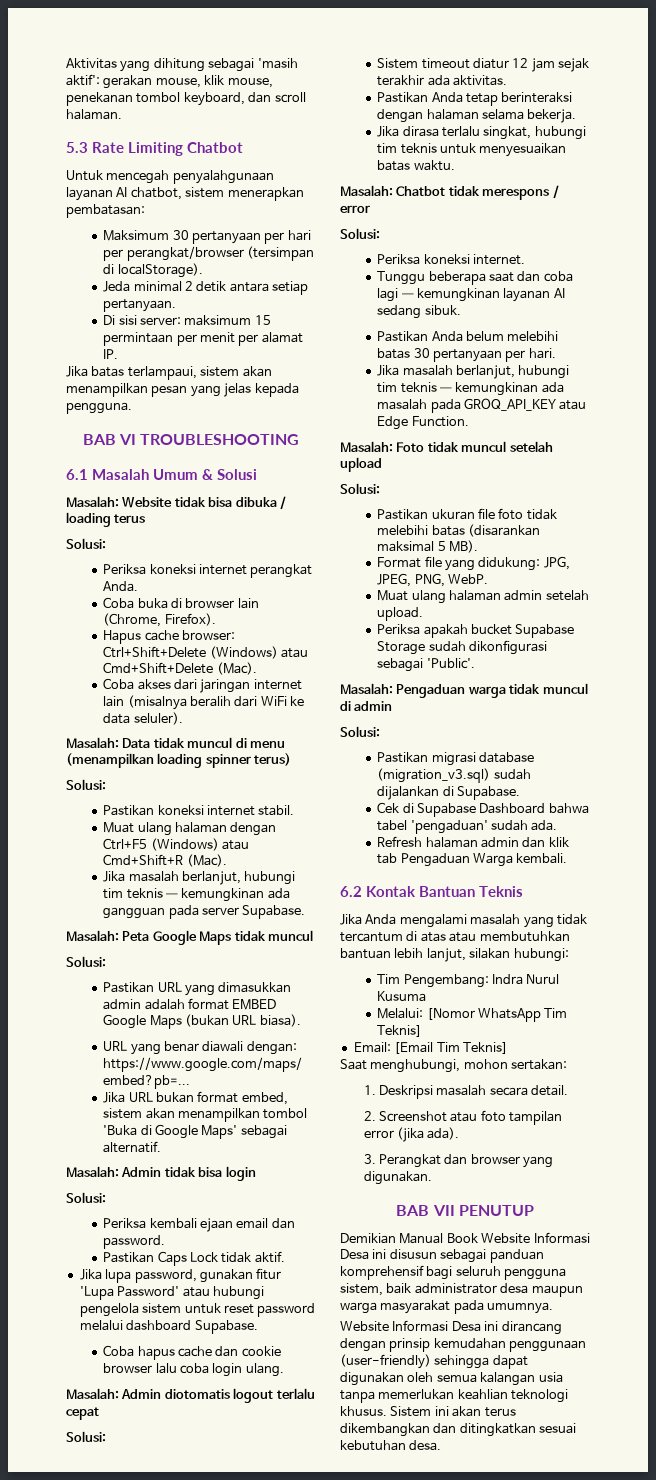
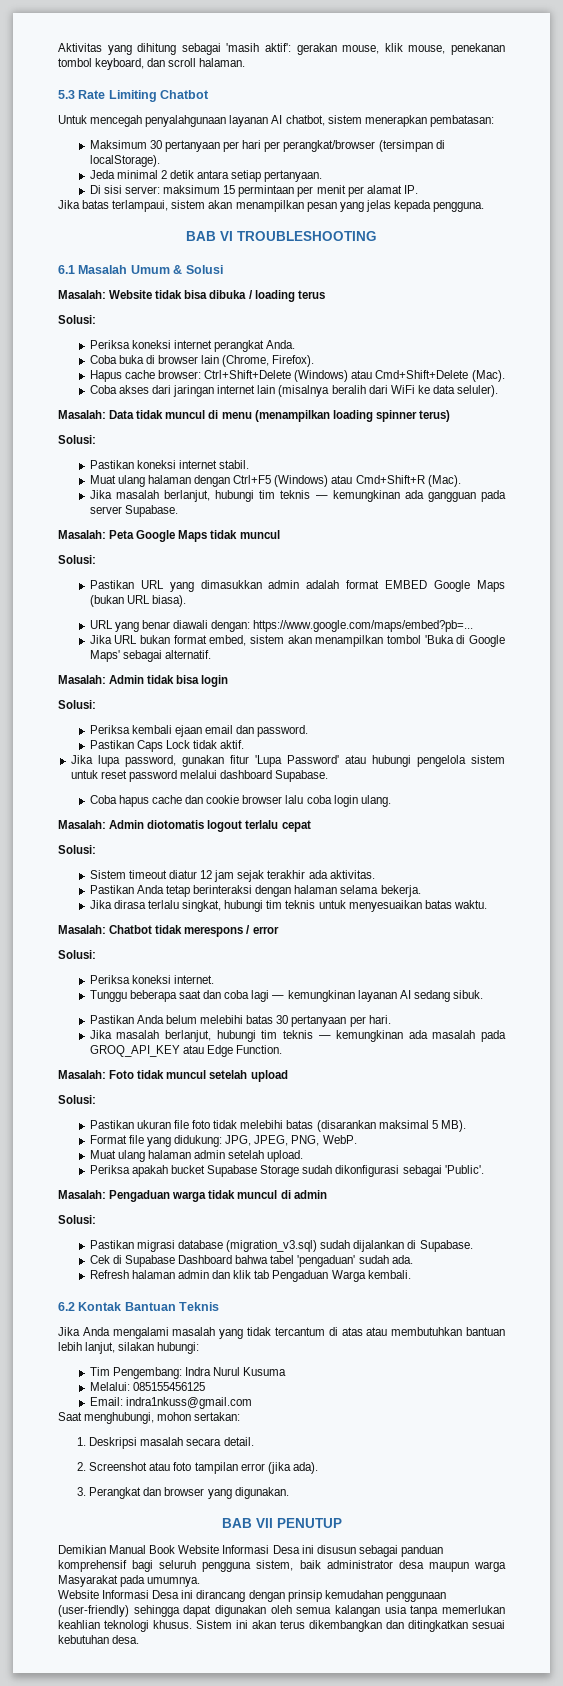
[426,1008,568,1022] [377,1025,423,1037] [353,1042,508,1054] [Nomor WhatsApp Tim Teknis] // Email: [Email Tim Teknis] -> [132,1382,205,1391] [89,1397,252,1409] 085155456125 // Email: indra1nkuss@gmail.com
[380,1300,451,1314] masyarakat -> [58,1575,118,1587] Masyarakat

